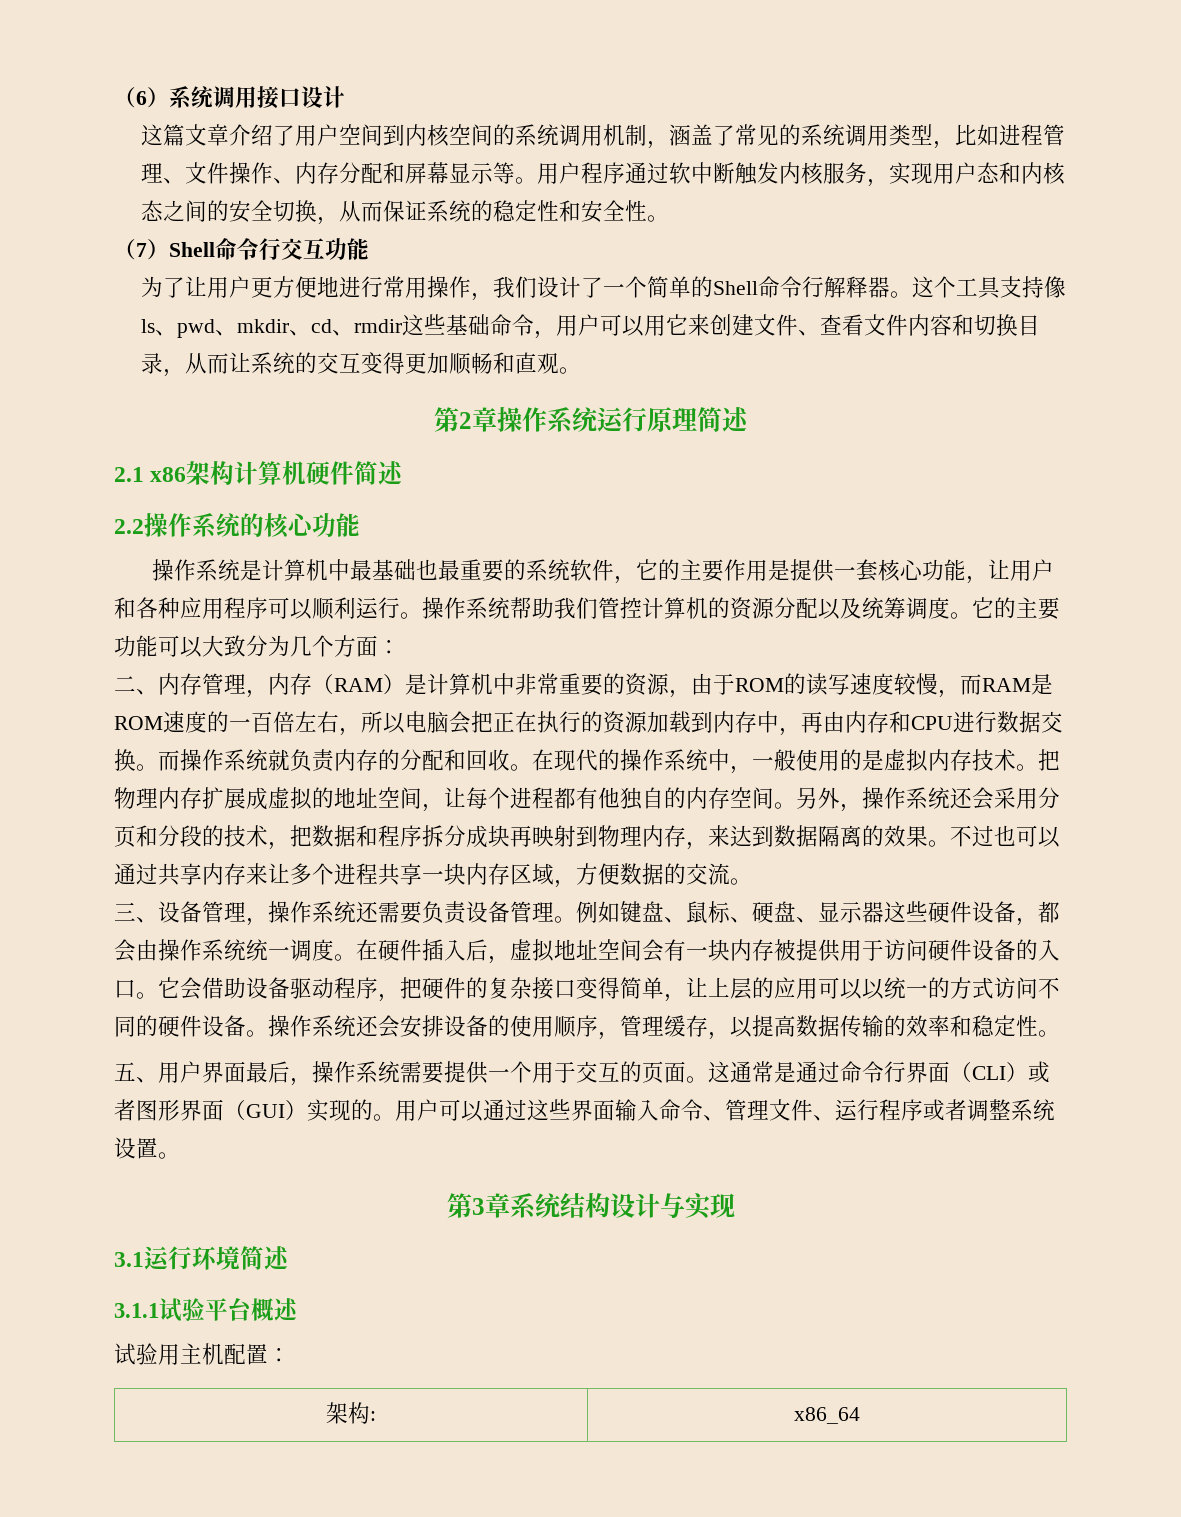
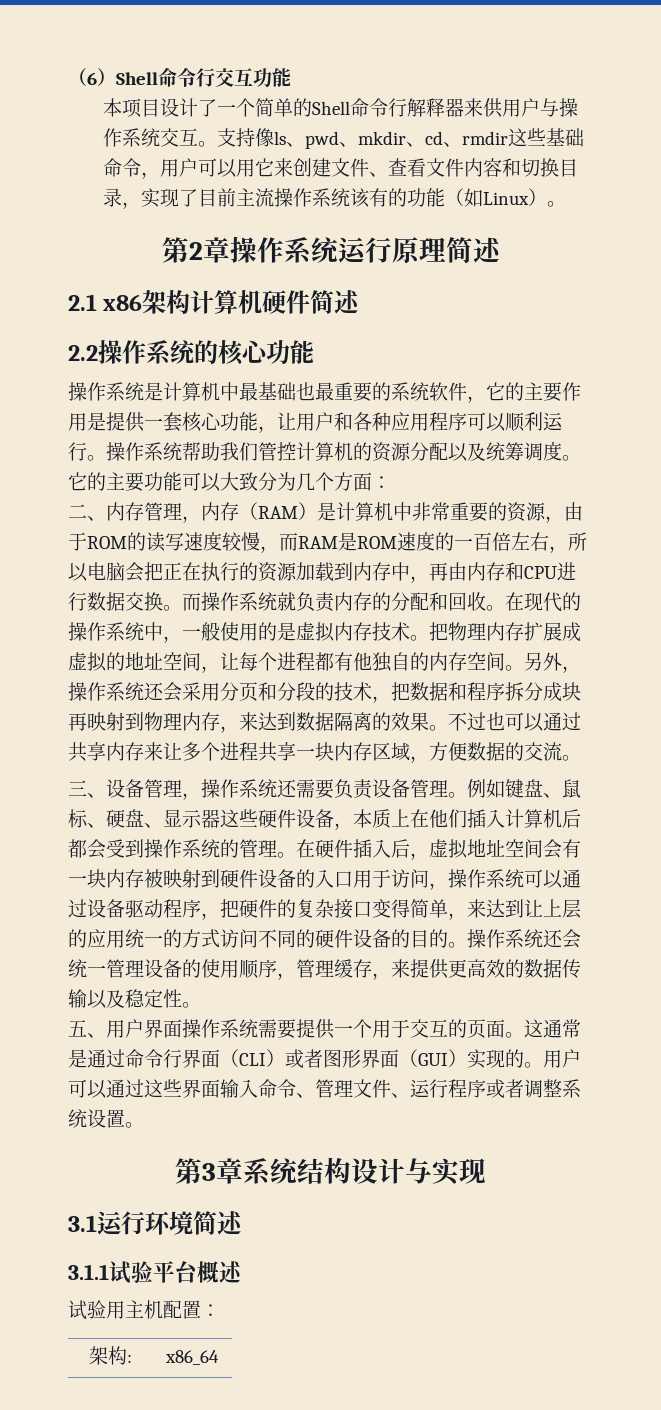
[169,86,345,109] [141,124,1066,149] [141,162,1066,187] [141,200,670,225] [114,239,169,260] 系统调用接口设计 // 这篇文章介绍了用户空间到内核空间的系统调用机制，涵盖了常见的系统调用类型，比如进程管理、文件操作、内存分配和屏幕显示等。用户程序通过软中断触发内核服务，实现用户态和内核态之间的安全切换，从而保证系统的稳定性和安全性。 // （7） -> (116, 77) none
[141,276,538,301] 为了让用户更方便地进行常用操作，我们 -> [102,98,160,118] 本项目
[890,276,1002,299] 。这个工具 -> [463,98,578,118] [102,128,217,147] 来供用户与操作系统交互。
[185,352,560,375] 从而让系统的交互变得更加顺畅和直观 -> [140,188,547,208] 实现了目前主流操作系统该有的功能（如Linux）
[1038,901,1060,923] [114,939,334,962] 都会由操作系统统一调度 -> [353,809,581,828] [68,839,277,859] 本质上在他们插入计算机后都会受到操作系统的管理
[796,939,928,962] 提供用于访问 -> [163,869,220,888] 映射到
[136,977,246,1000] 。它会借助 -> [353,869,581,890] [68,899,87,918] 用于访问，操作系统可以通过
(686, 998) none -> [467,899,524,918] 来达到
[818,977,884,1000] 可以以 -> (125, 939) none
(246, 1026) none -> [391,929,448,948] 的目的
[400,1015,444,1038] 安排 -> [68,959,144,978] 统一管理
[730,1015,972,1038] 以提高数据传输的效率和 -> [391,959,581,979] [68,989,125,1009] 来提供更高效的数据传输以及
[246,1061,312,1086] 最后， -> (182, 1028) none

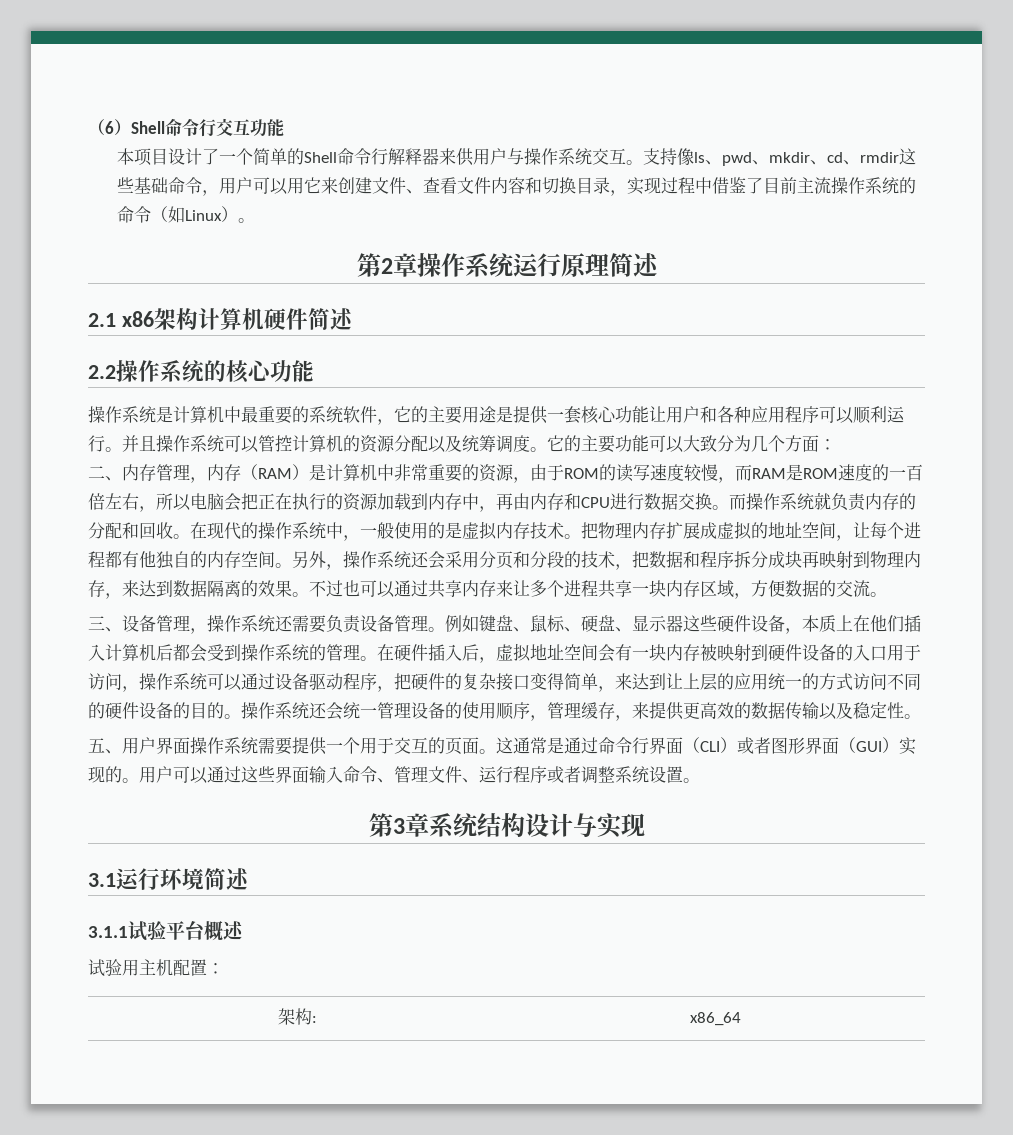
(179, 197) none -> [661,177,747,194] 过程中借鉴
[349,188,445,208] 该有的功能 -> [899,177,917,194] [117,206,152,223] 的命令
[258,382,334,401] 基础也最 -> (258, 414) none
[562,382,581,401] [68,413,87,431] 作用 -> [462,406,496,423] 用途
[258,426,277,433] ， -> (649, 414) none
[106,442,258,461] 操作系统帮助我们 -> [122,435,259,453] 并且操作系统可以

